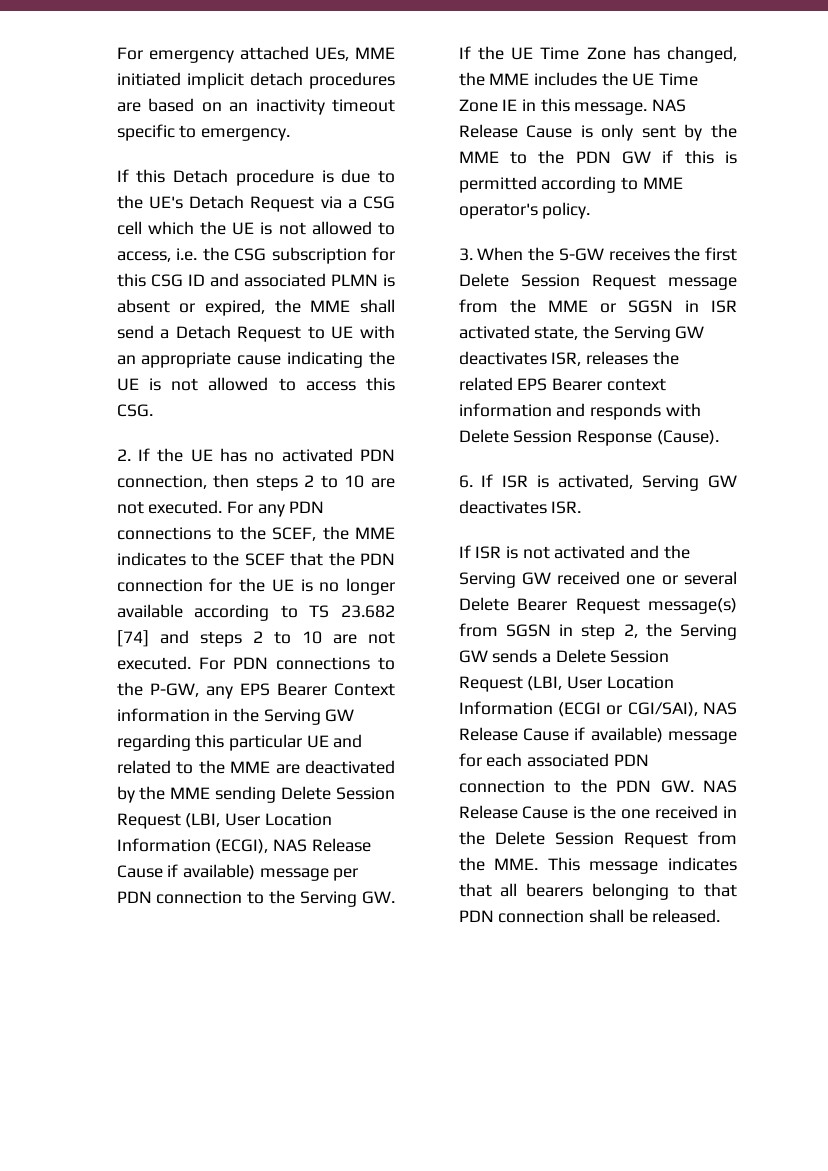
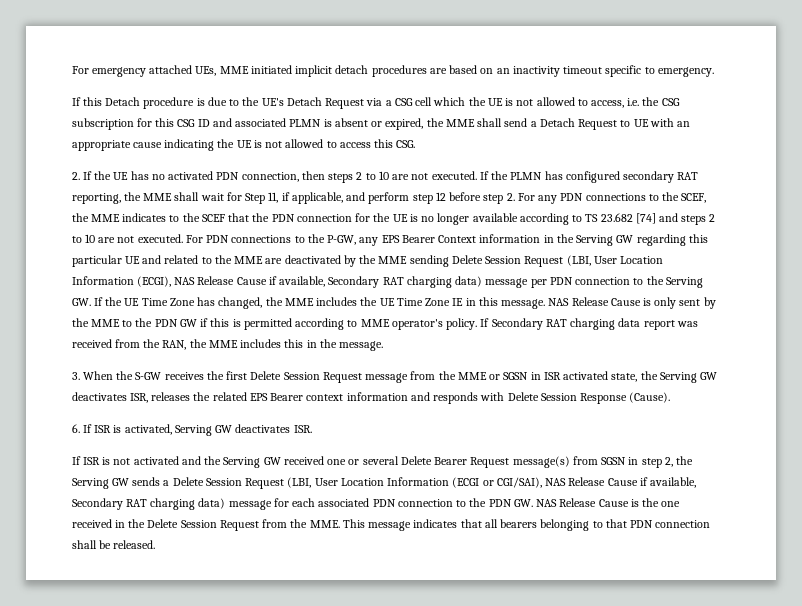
(223, 507) none -> [479,171,699,183] [71,192,515,204] If the PLMN has configured secondary RAT reporting, the MME shall wait for Step 11, if applicable, and perform step 12 before step 2.
[182,864,255,880] available) -> [279,276,483,288] available, Secondary RAT charging data)
(591, 210) none -> [480,318,698,330] [71,339,384,351] If Secondary RAT charging data report was received from the RAN, the MME includes this in the message.
[590,727,663,743] available) -> [650,477,697,488] [71,498,226,510] available, Secondary RAT charging data)

